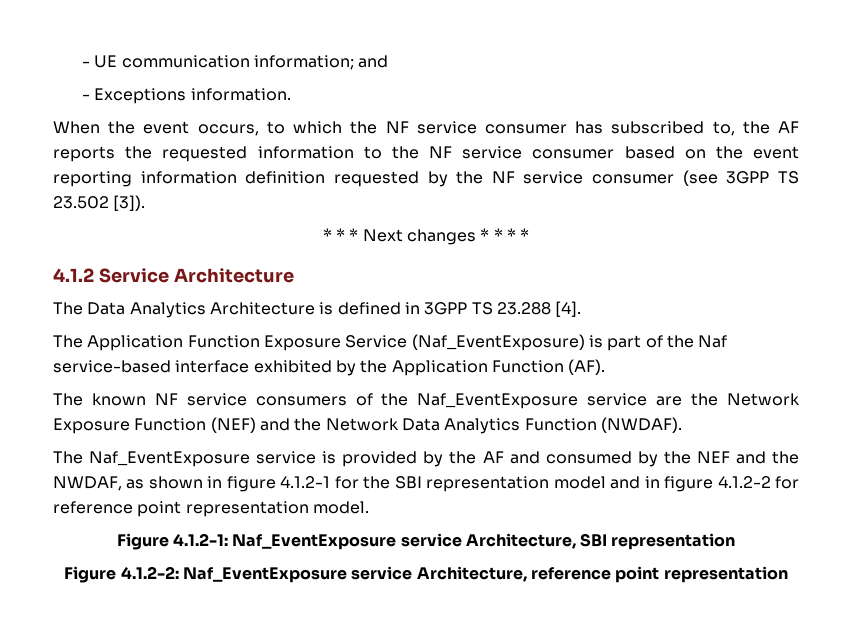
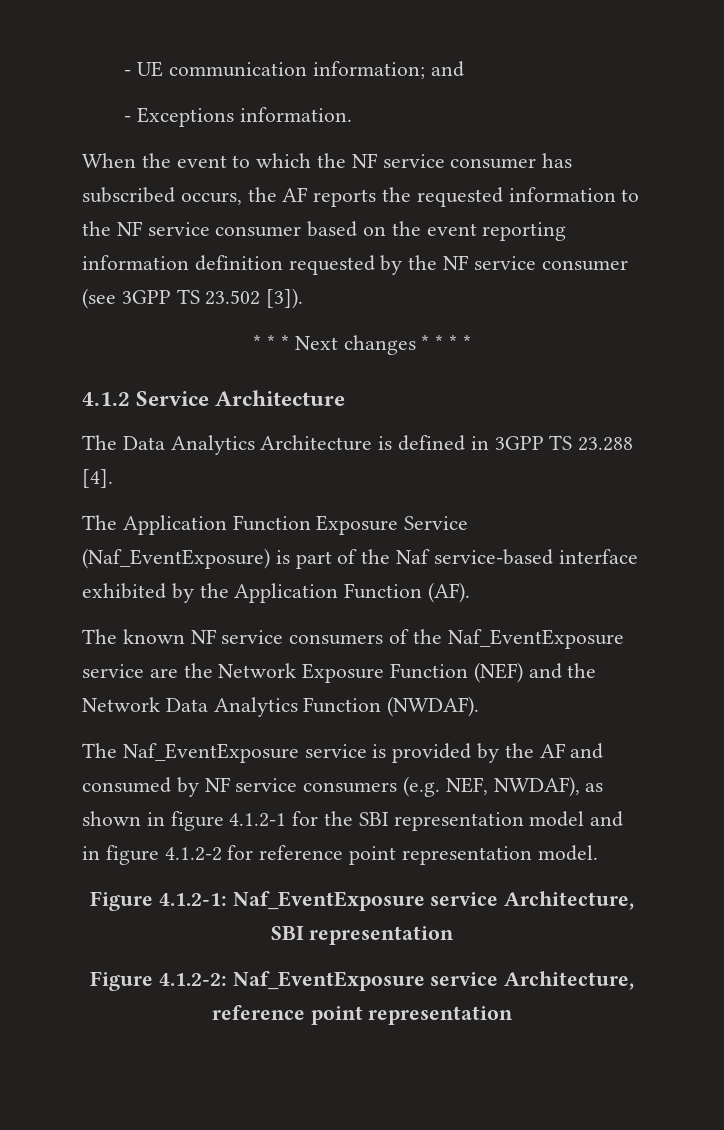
[197,124,259,136] occurs, -> (227, 161) none
[712,121,735,136] to, -> [180,192,242,205] occurs,
[663,451,799,464] [53,476,122,491] the NEF and the NWDAF, -> [204,776,580,797] NF service consumers (e.g. NEF, NWDAF),

